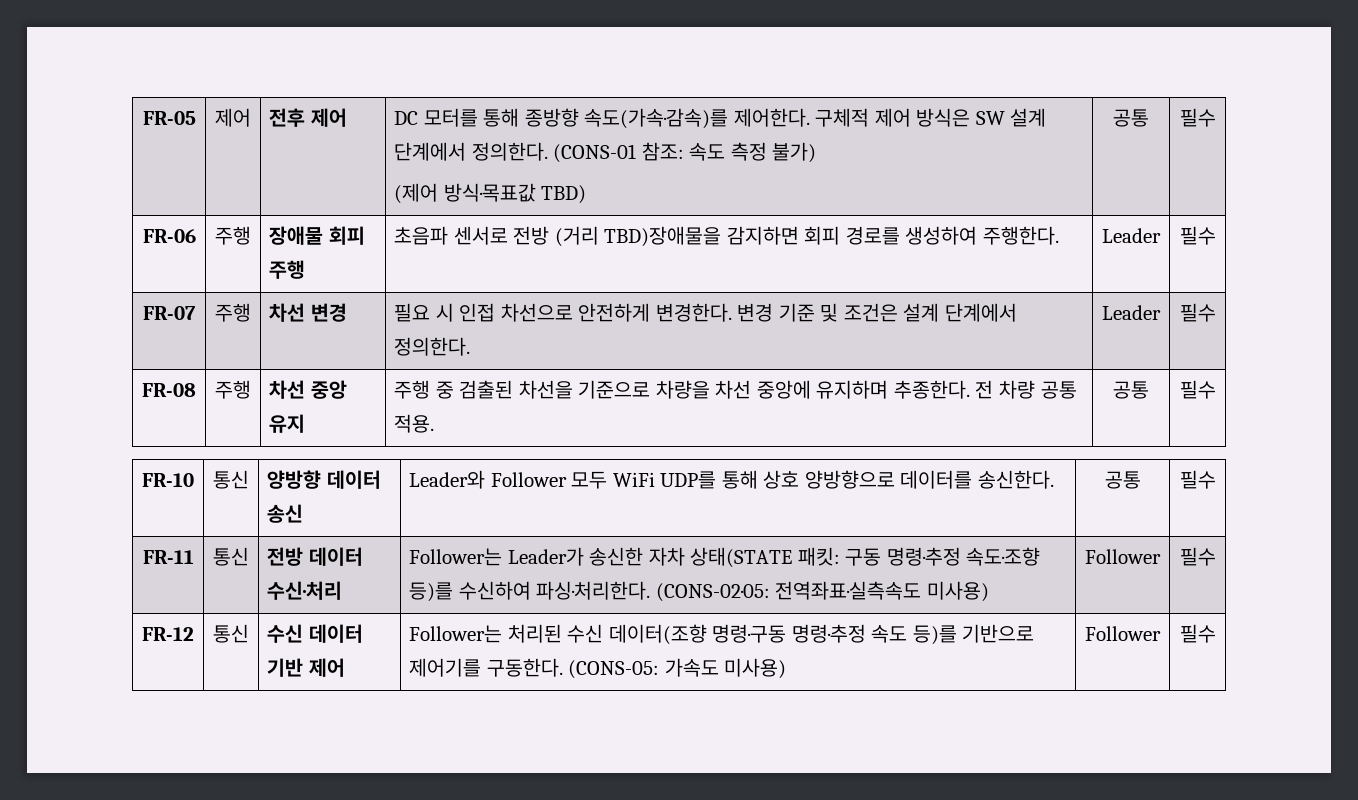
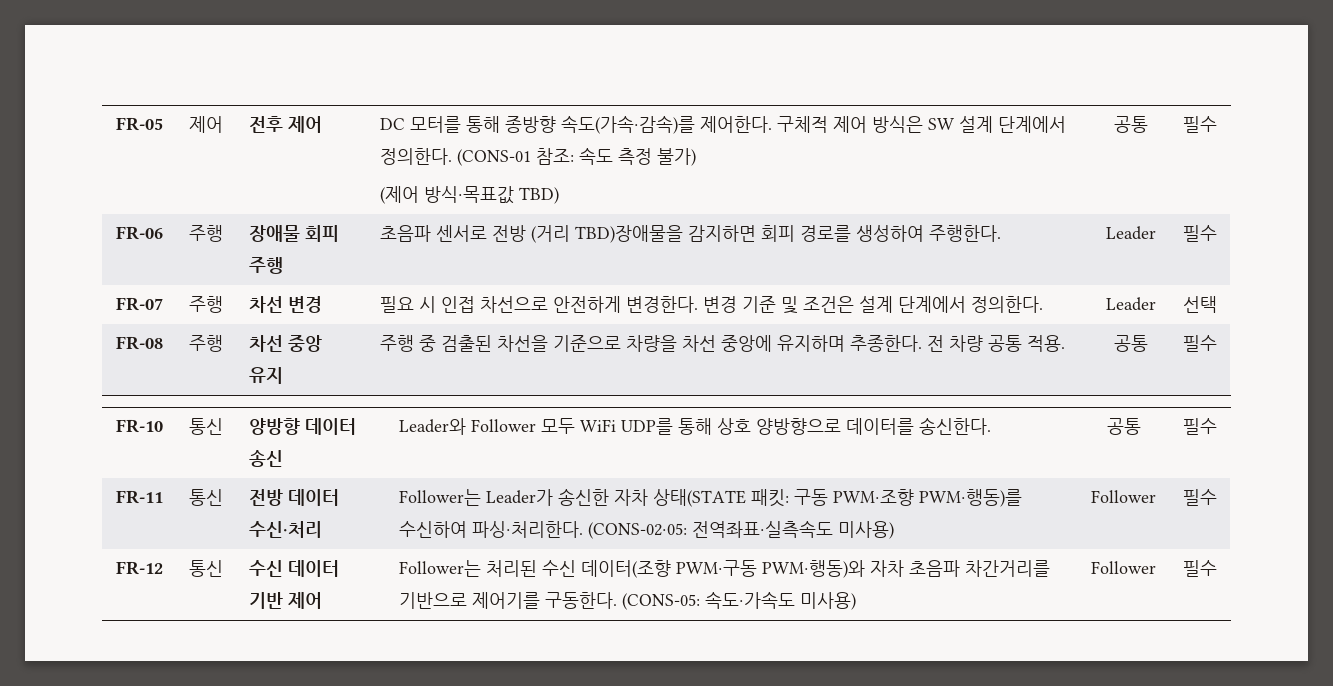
[1179,303,1216,322] 필수 -> [1183,296,1217,313] 선택
[886,547,1041,566] [409,582,454,602] 명령·추정 속도·조향 등)를 -> [832,489,1022,507] PWM·조향 PWM·행동)를
[712,624,957,645] 명령·구동 명령·추정 속도 등)를 -> [675,560,1050,578] PWM·구동 PWM·행동)와 자차 초음파 차간거리를
[664,658,719,677] 가속도 -> [704,591,795,609] 속도·가속도

